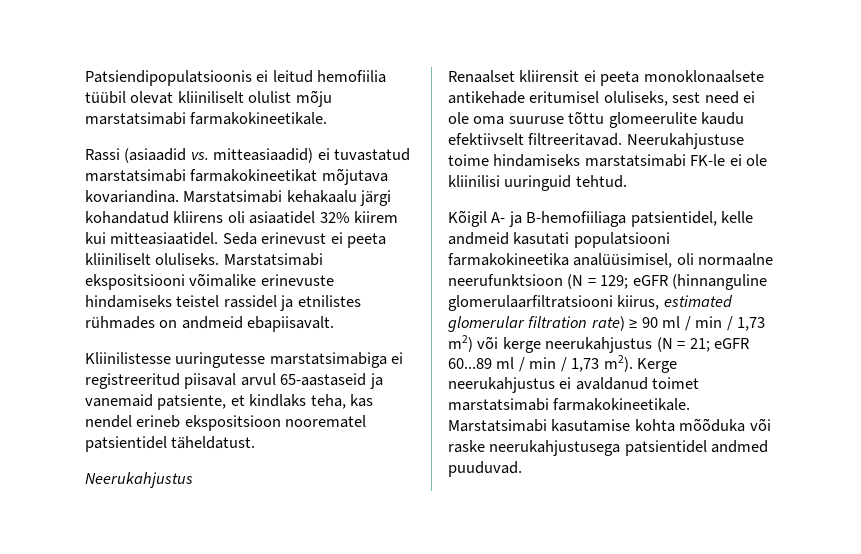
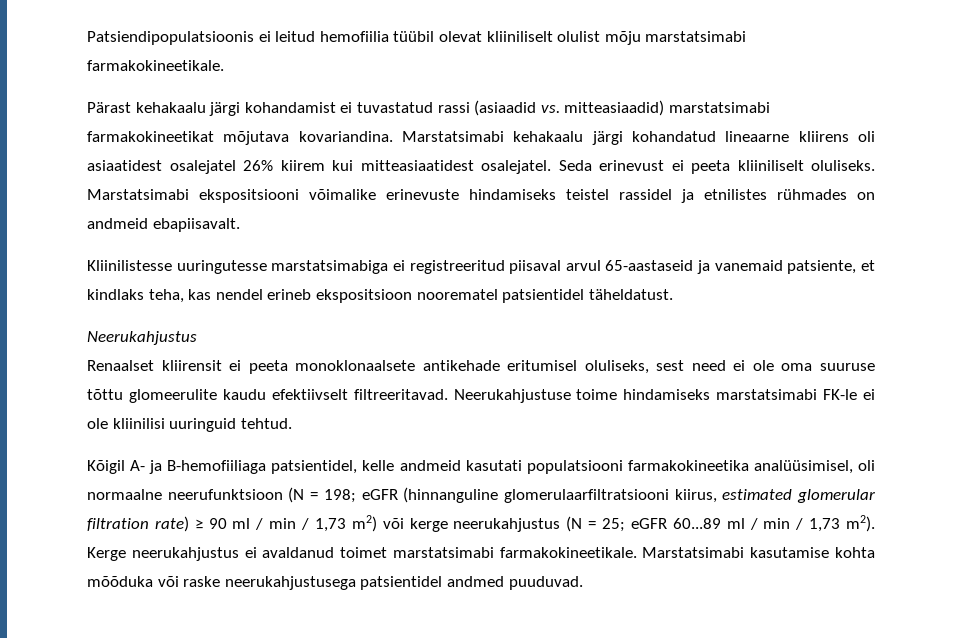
[85,148,120,161] Rassi -> [87,102,470,116] Pärast kehakaalu järgi kohandamist ei tuvastatud rassi
[317,148,411,161] ei tuvastatud -> (665, 108) none
(169, 217) none -> [725,131,790,142] lineaarne
[249,211,399,224] [85,232,219,245] asiaatidel 32% kiirem kui mitteasiaatidel. -> [87,160,551,174] asiaatidest osalejatel 26% kiirem kui mitteasiaatidest osalejatel.
[600,275,629,289] 129; -> [323,489,356,503] 198;
[689,338,710,352] 21; -> [602,518,626,532] 25;

